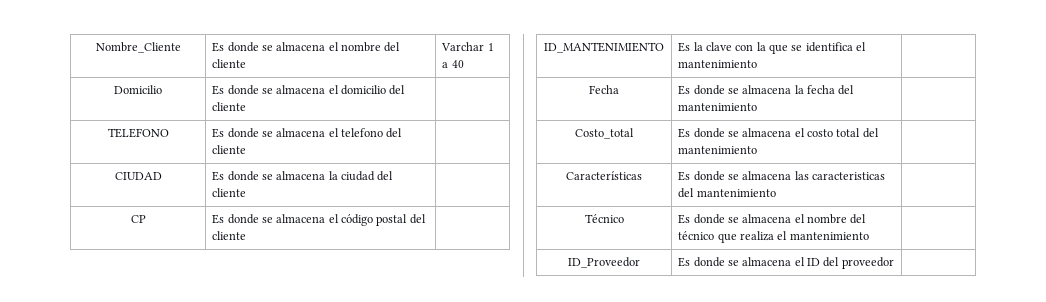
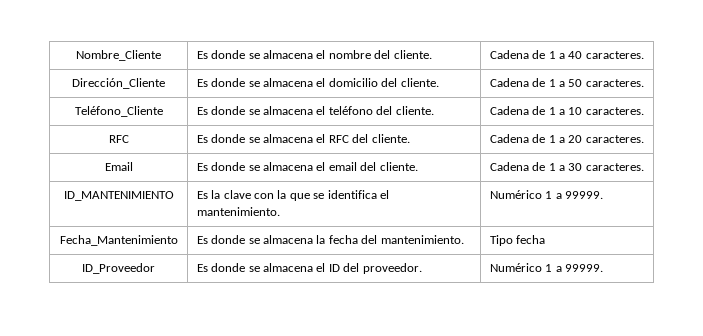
[212,59,247,68] [441,42,485,51] cliente | Varchar -> [393,50,432,59] [489,50,546,59] cliente. | Cadena de
[114,85,162,94] // Domicilio -> [585,51,644,59] [72,78,165,89] caracteres. // Dirección_Cliente
[212,102,247,111] [107,128,169,138] [212,128,403,138] [212,145,247,154] [114,172,162,180] [212,171,394,181] [212,188,247,197] [130,215,146,223] [212,214,426,226] [212,231,247,240] cliente | // TELEFONO | Es donde se almacena el telefono del cliente | // CIUDAD | Es donde se almacena la ciudad del cliente | // CP | Es donde se almacena el código postal del cliente | -> [400,78,439,87] [489,78,644,87] [74,106,163,117] [196,106,434,115] [489,106,644,115] [108,135,129,143] [196,134,410,143] [489,134,644,143] [104,162,133,171] [196,162,418,171] [489,162,644,171] cliente. | Cadena de 1 a 50 caracteres. // Teléfono_Cliente | Es donde se almacena el teléfono del cliente. | Cadena de 1 a 10 caracteres. // RFC | Es donde se almacena el RFC del cliente. | Cadena de 1 a 20 caracteres. // Email | Es donde se almacena el email del cliente. | Cadena de 1 a 30 caracteres.
[678,60,758,68] [589,85,619,94] mantenimiento | // Fecha -> [196,207,280,216] [489,190,604,199] [59,235,178,246] mantenimiento. | Numérico 1 a 99999. // Fecha_Mantenimiento
[678,103,758,111] [575,128,634,139] [678,128,879,138] [678,146,758,154] [566,171,642,180] [678,171,886,181] [678,188,776,198] [584,214,624,223] [678,214,867,224] [678,231,869,243] mantenimiento | // Costo_total | Es donde se almacena el costo total del mantenimiento | // Características | Es donde se almacena las caracteristicas del mantenimiento | // Técnico | Es donde se almacena el nombre del técnico que realiza el mantenimiento | -> [380,235,464,244] [489,235,546,246] mantenimiento. | Tipo fecha
[841,257,894,269] proveedor | -> [362,263,422,274] [489,263,604,272] proveedor. | Numérico 1 a 99999.

